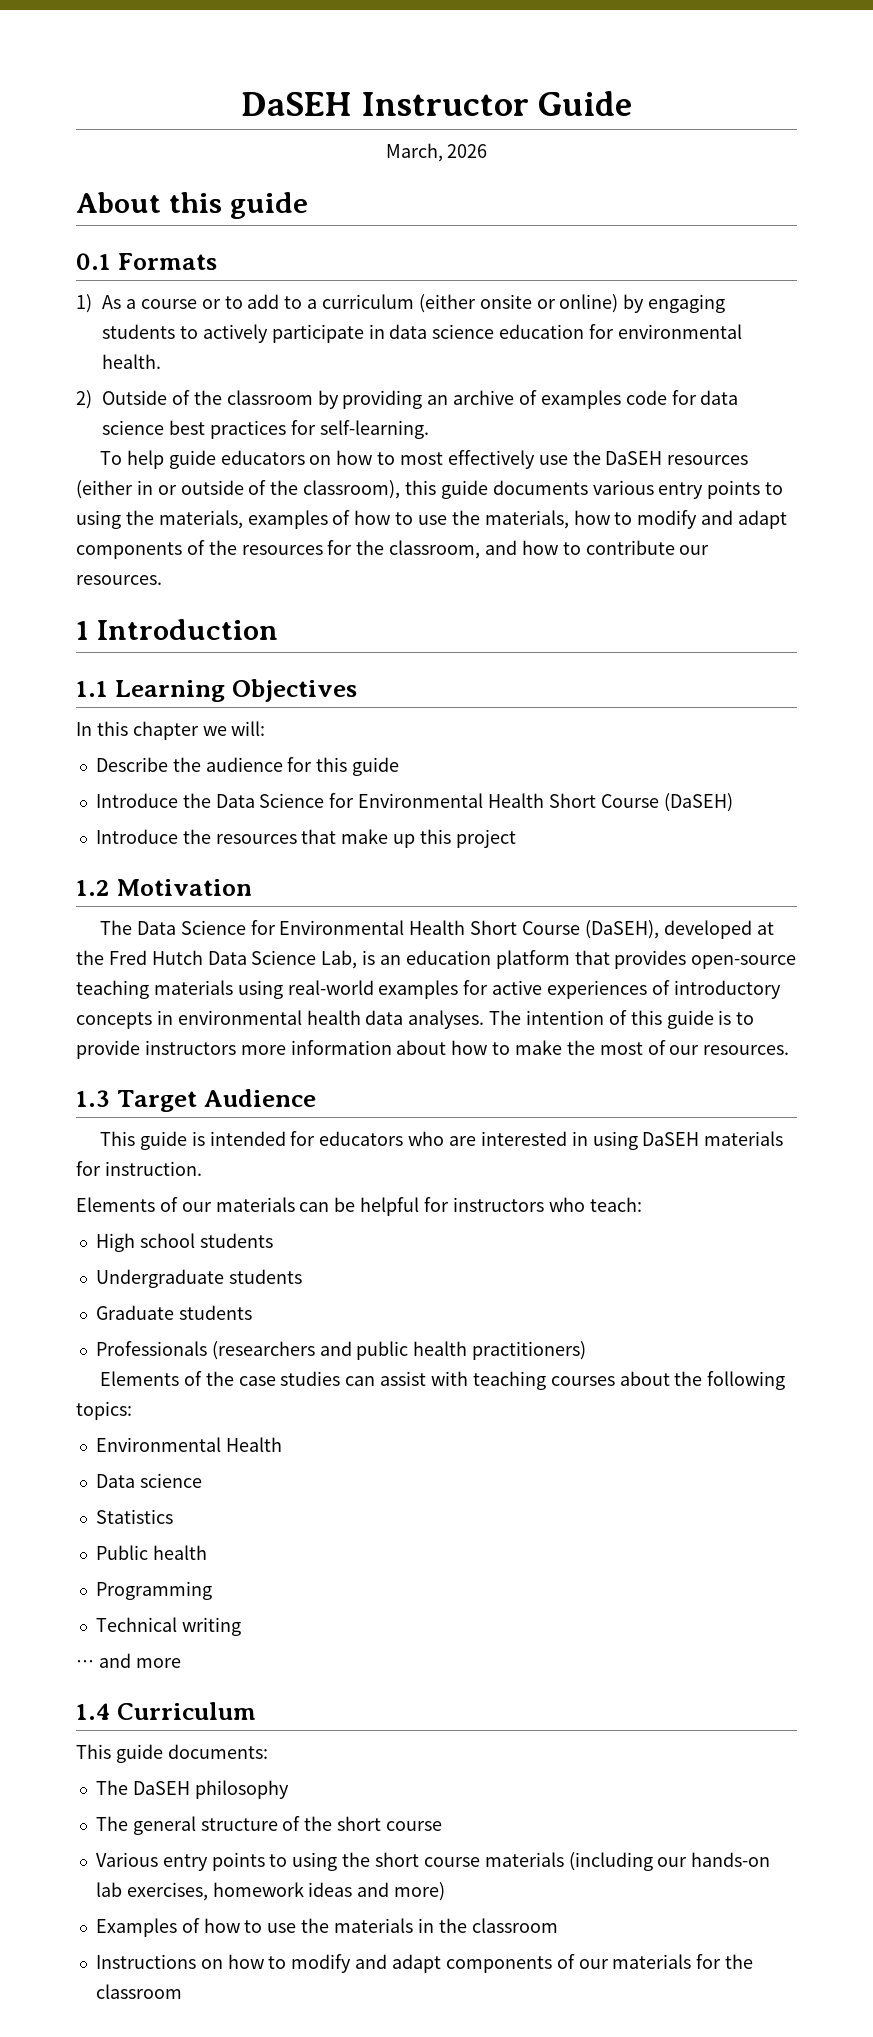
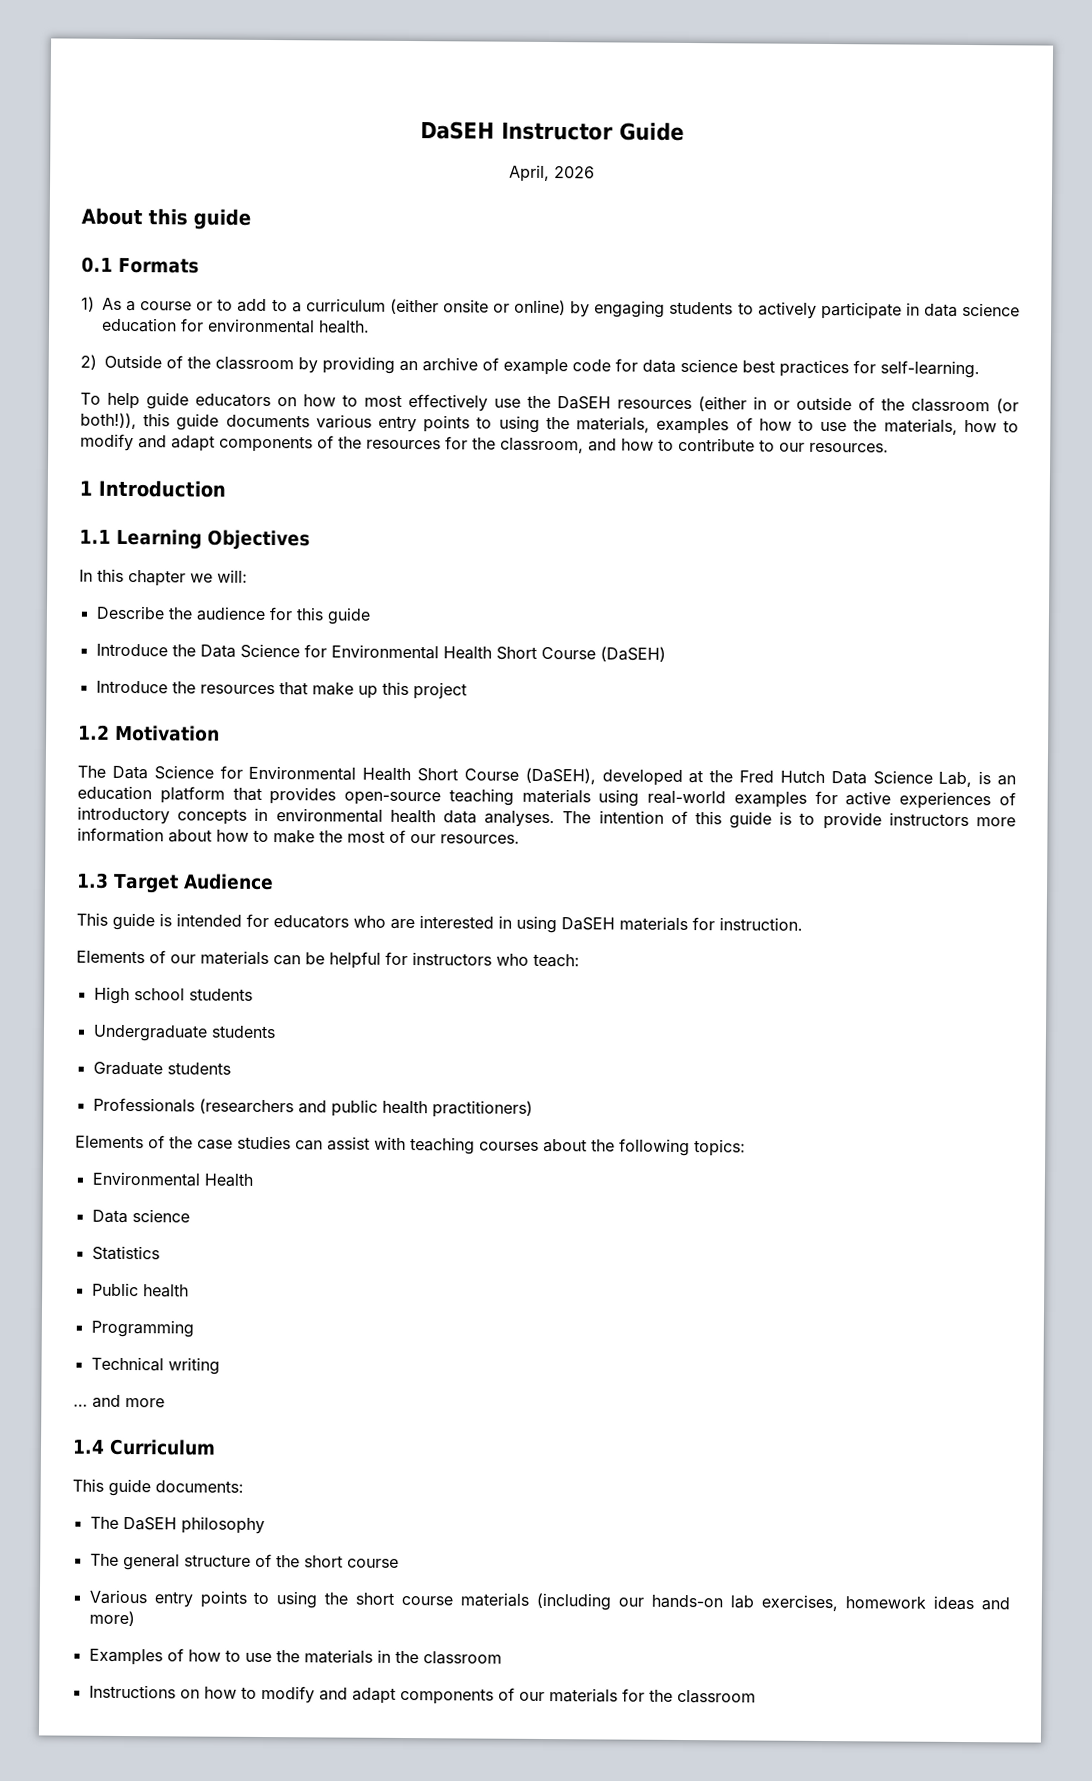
[385,143,443,162] March, -> [508,164,550,183] April,
[540,390,621,409] examples -> [503,358,568,376] example
[303,480,401,499] classroom), -> [911,398,1019,414] [80,412,137,430] classroom (or both!)),
(675, 547) none -> [759,439,775,452] to

